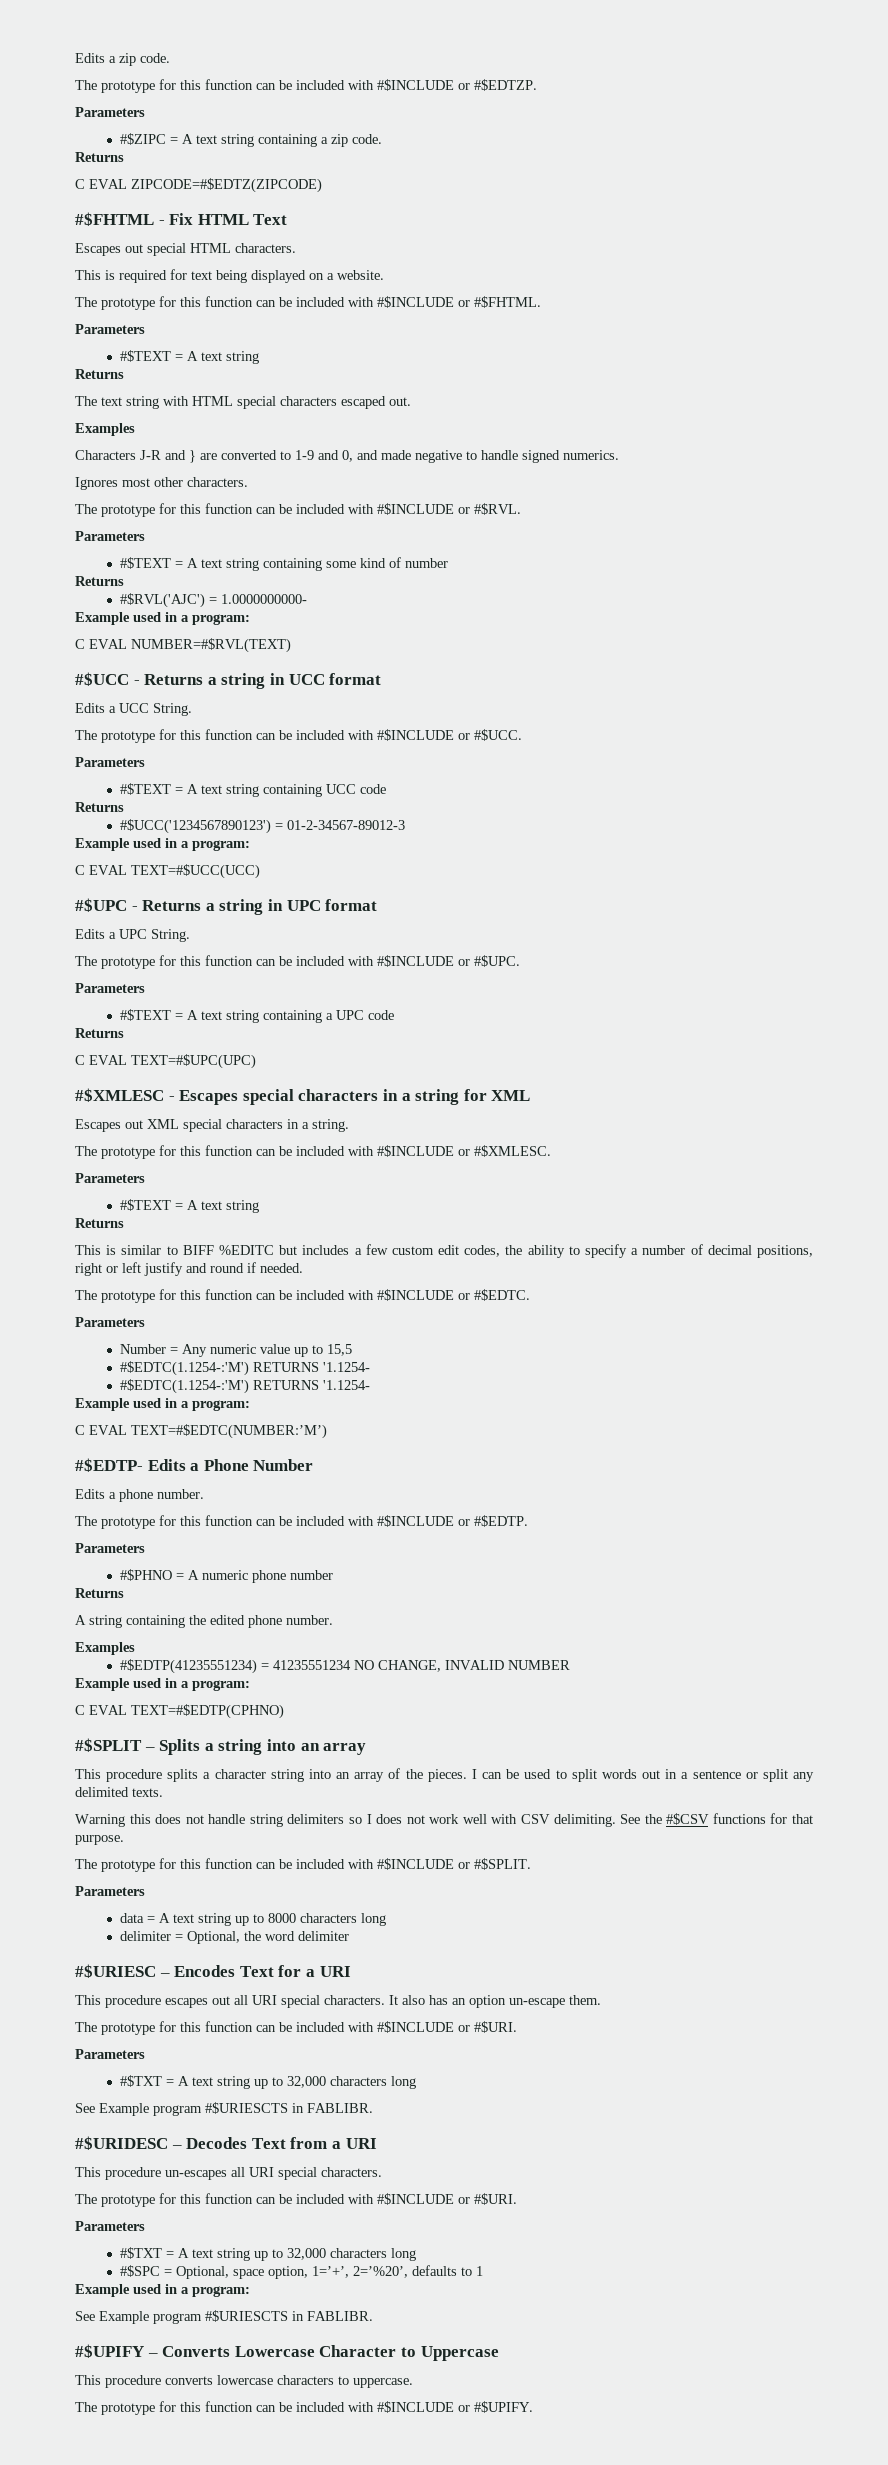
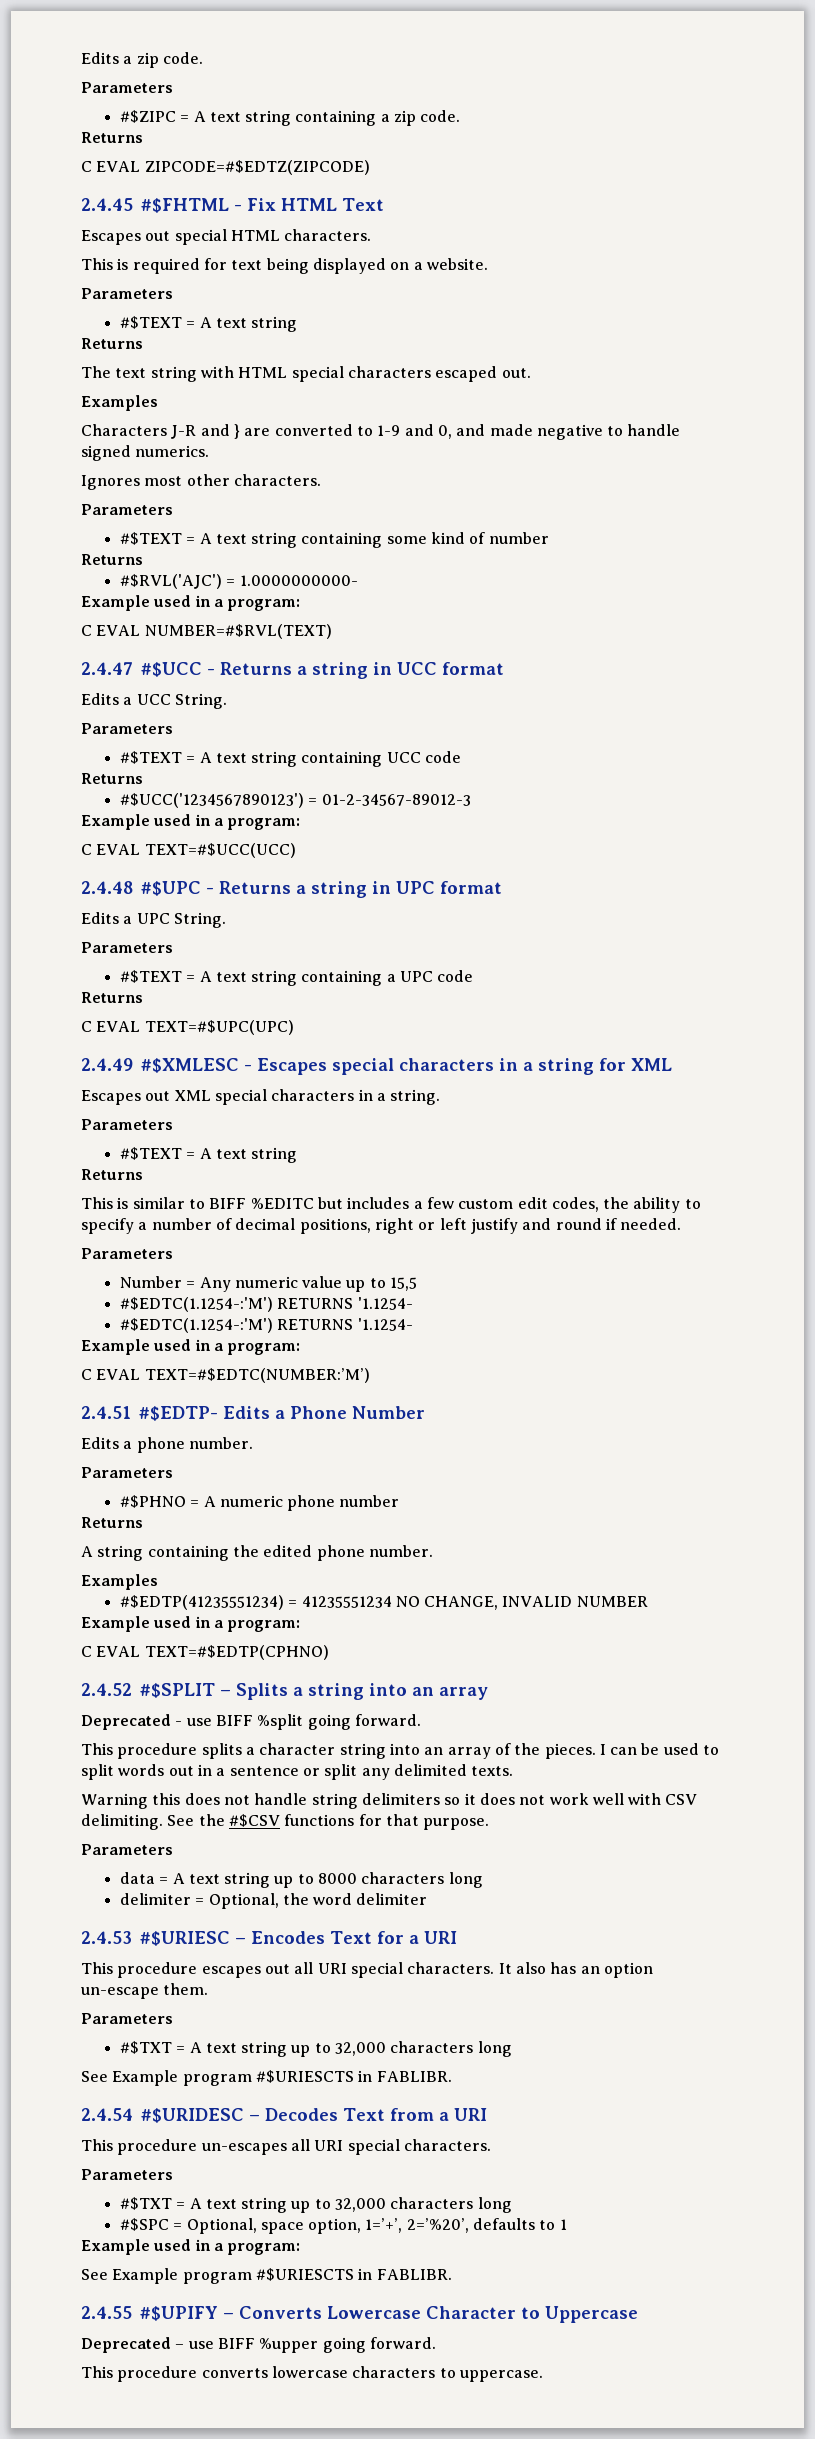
[75,79,537,93] // The prototype for this function can be included with #$INCLUDE or #$EDTZP. -> (203, 58) none
(322, 185) none -> [81,198,133,211] 2.4.45
[75,296,541,310] // The prototype for this function can be included with #$INCLUDE or #$FHTML. -> (488, 264) none
[75,503,521,517] // The prototype for this function can be included with #$INCLUDE or #$RVL. -> (321, 480) none
(291, 645) none -> [81,662,133,675] 2.4.47
[75,729,522,743] // The prototype for this function can be included with #$INCLUDE or #$UCC. -> (227, 701) none
(260, 871) none -> [81,881,133,894] 2.4.48
[75,955,520,969] // The prototype for this function can be included with #$INCLUDE or #$UPC. -> (226, 920) none
(256, 1061) none -> [81,1058,133,1071] 2.4.49
[75,1145,551,1159] // The prototype for this function can be included with #$INCLUDE or #$XMLESC. -> (441, 1097) none
[75,1289,530,1303] // The prototype for this function can be included with #$INCLUDE or #$EDTC. -> (682, 1224) none
(327, 1431) none -> [81,1406,131,1419] 2.4.51
[75,1515,528,1529] // The prototype for this function can be included with #$INCLUDE or #$EDTP. -> (253, 1443) none
(284, 1711) none -> [81,1683,132,1696] 2.4.52
(367, 1749) none -> [81,1714,421,1730] // Deprecated - use BIFF %split going forward.
[366,1814,372,1824] I -> [464,1793,476,1805] it
[75,1858,531,1872] // The prototype for this function can be included with #$INCLUDE or #$SPLIT. -> (490, 1824) none
(349, 1936) none -> [81,1931,132,1944] 2.4.53
[75,2021,517,2035] // The prototype for this function can be included with #$INCLUDE or #$URI. -> (209, 1989) none
(373, 2108) none -> [81,2108,133,2121] 2.4.54
[75,2193,517,2207] // The prototype for this function can be included with #$INCLUDE or #$URI. -> (491, 2145) none
(373, 2316) none -> [81,2306,132,2319] 2.4.55
(499, 2353) none -> [81,2337,436,2353] // Deprecated – use BIFF %upper going forward.
[75,2401,533,2415] // The prototype for this function can be included with #$INCLUDE or #$UPIFY. -> (543, 2376) none

